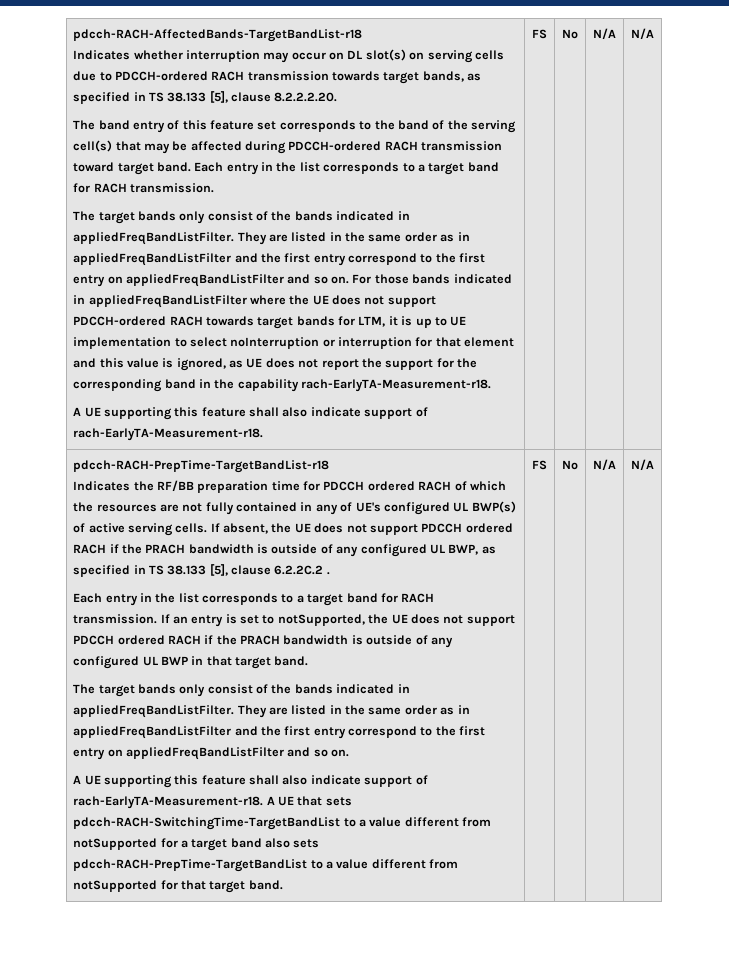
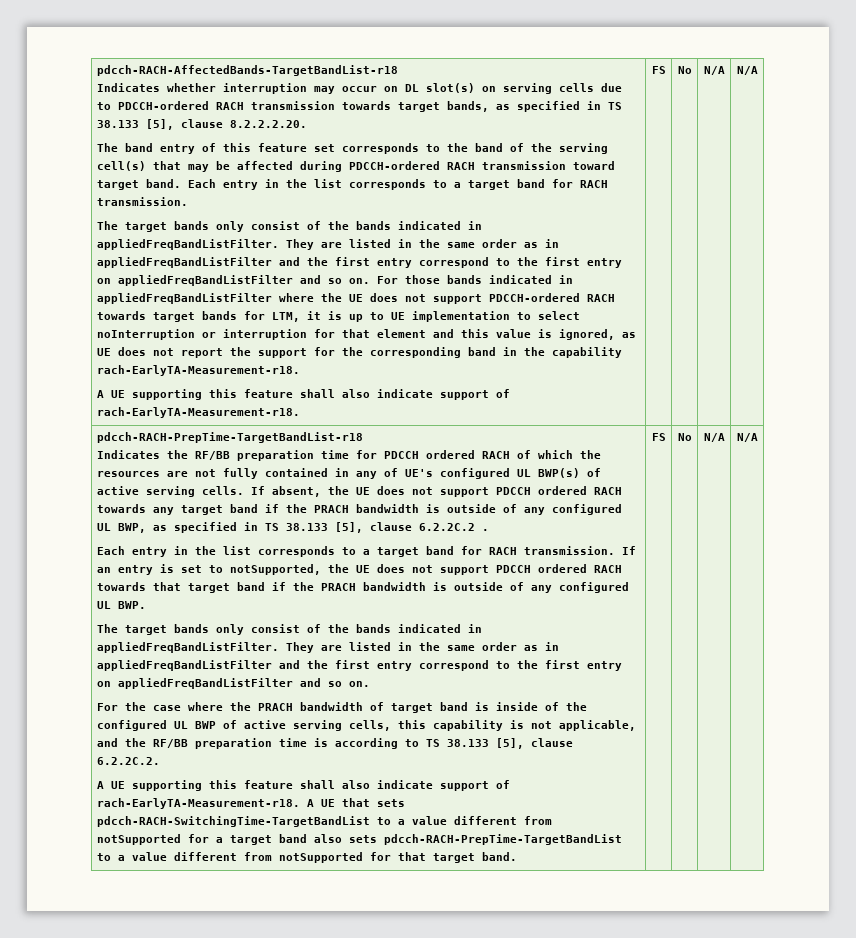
(107, 549) none -> [96,504,258,515] towards any target band
(201, 640) none -> [96,582,265,593] towards that target band
[160,656,309,669] BWP in that target band. -> [117,601,146,609] BWP.
(349, 753) none -> [96,702,587,713] [96,720,636,731] [96,738,573,749] [96,757,160,765] // For the case where the PRACH bandwidth of target band is inside of the configured UL BWP of active serving cells, this capability is not applicable, and the RF/BB preparation time is according to TS 38.133 [5], clause 6.2.2C.2.

